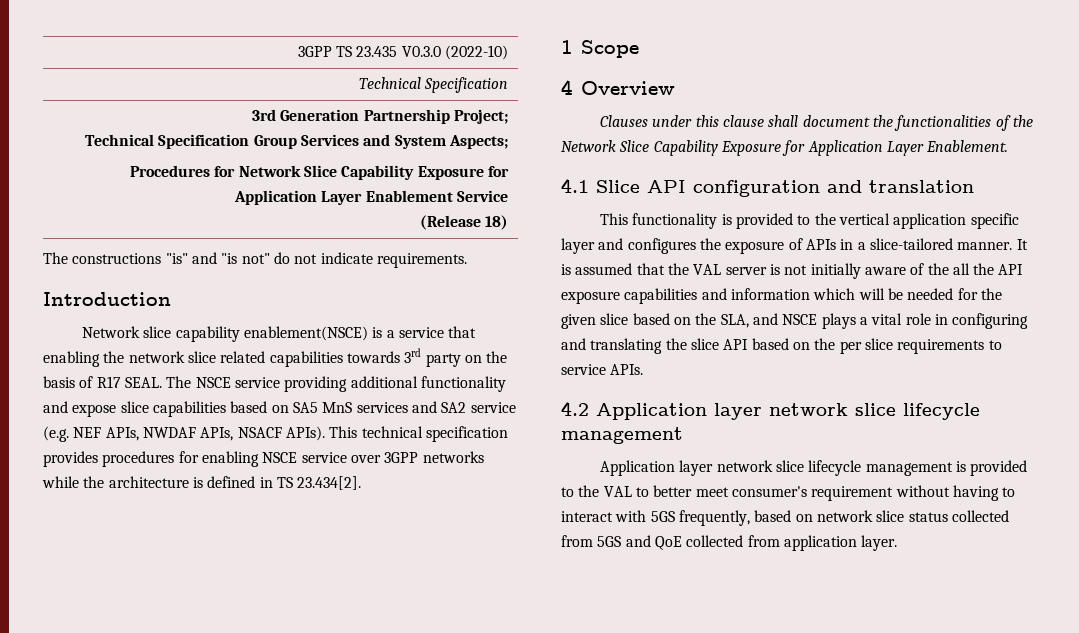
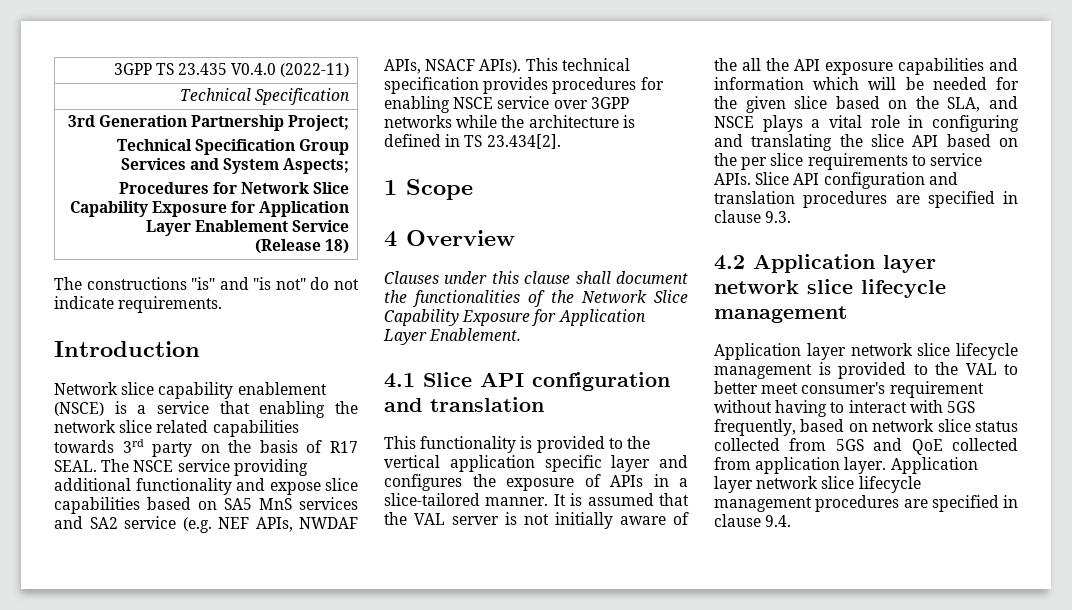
[401,45,509,60] V0.3.0 (2022-10) -> [231,63,350,77] V0.4.0 (2022-11)
[243,326,368,341] enablement(NSCE) -> [237,382,327,395] [54,402,104,416] enablement (NSCE)
(644, 369) none -> [755,172,958,189] [714,191,1018,208] [714,210,792,223] Slice API configuration and translation procedures are specified in clause 9.3.
(898, 543) none -> [890,457,978,474] [714,476,921,493] [714,495,1018,512] [714,514,792,527] Application layer network slice lifecycle management procedures are specified in clause 9.4.

